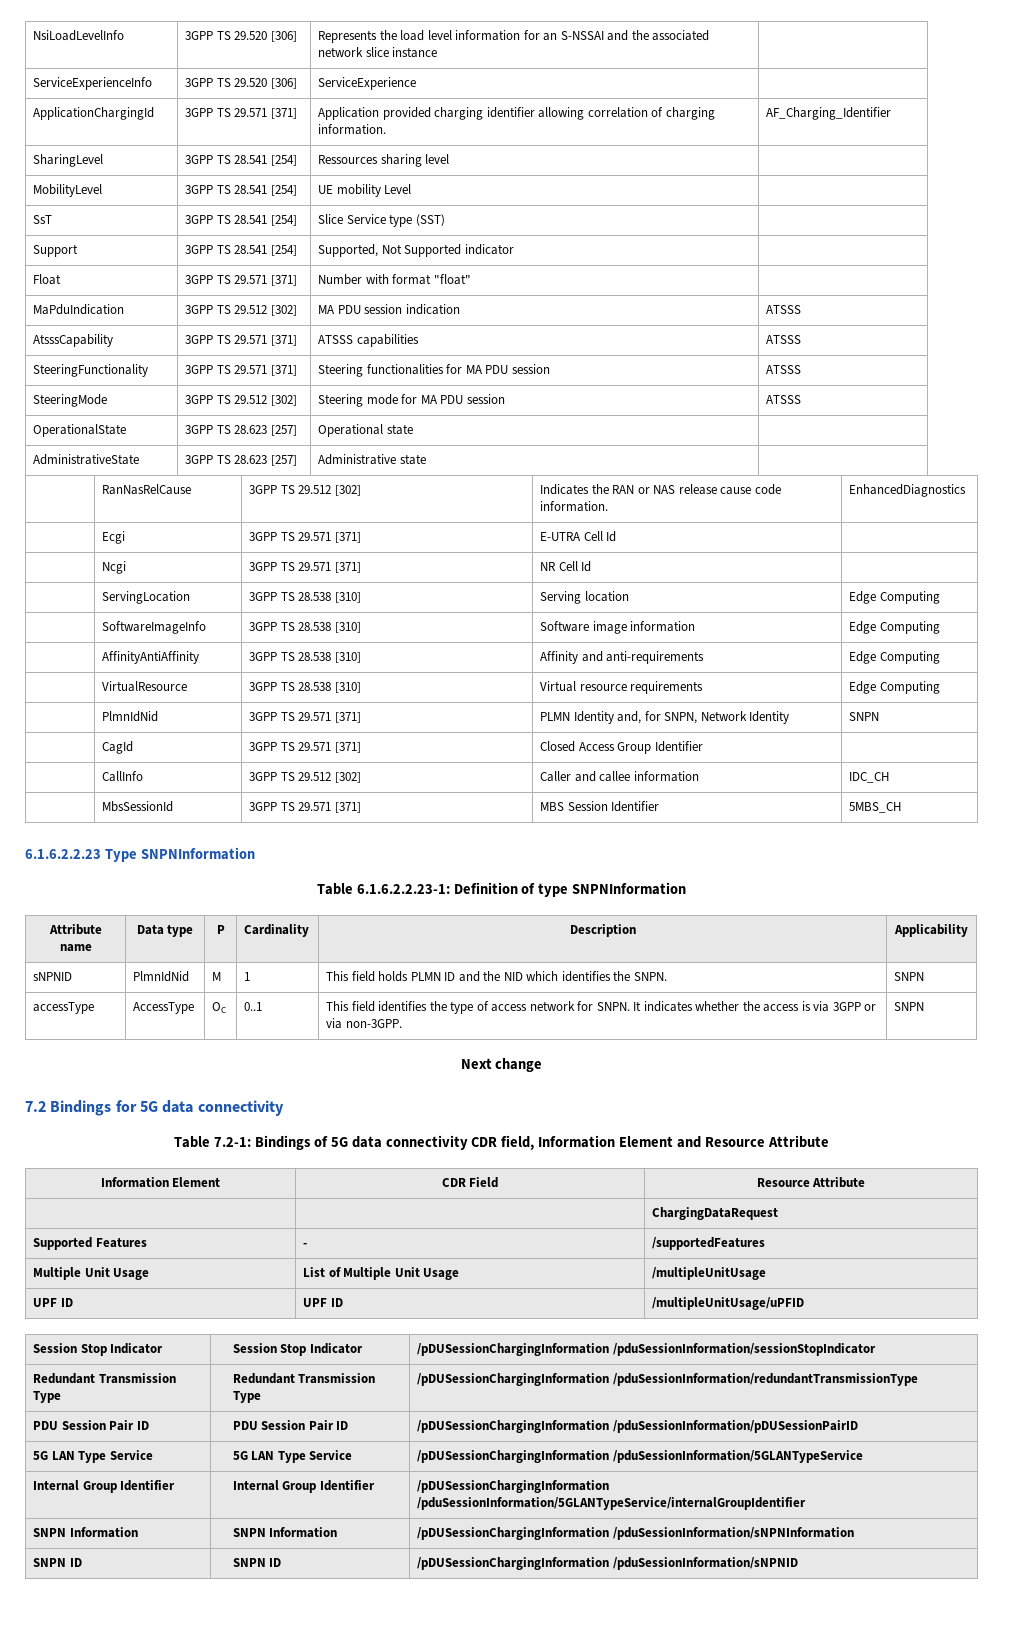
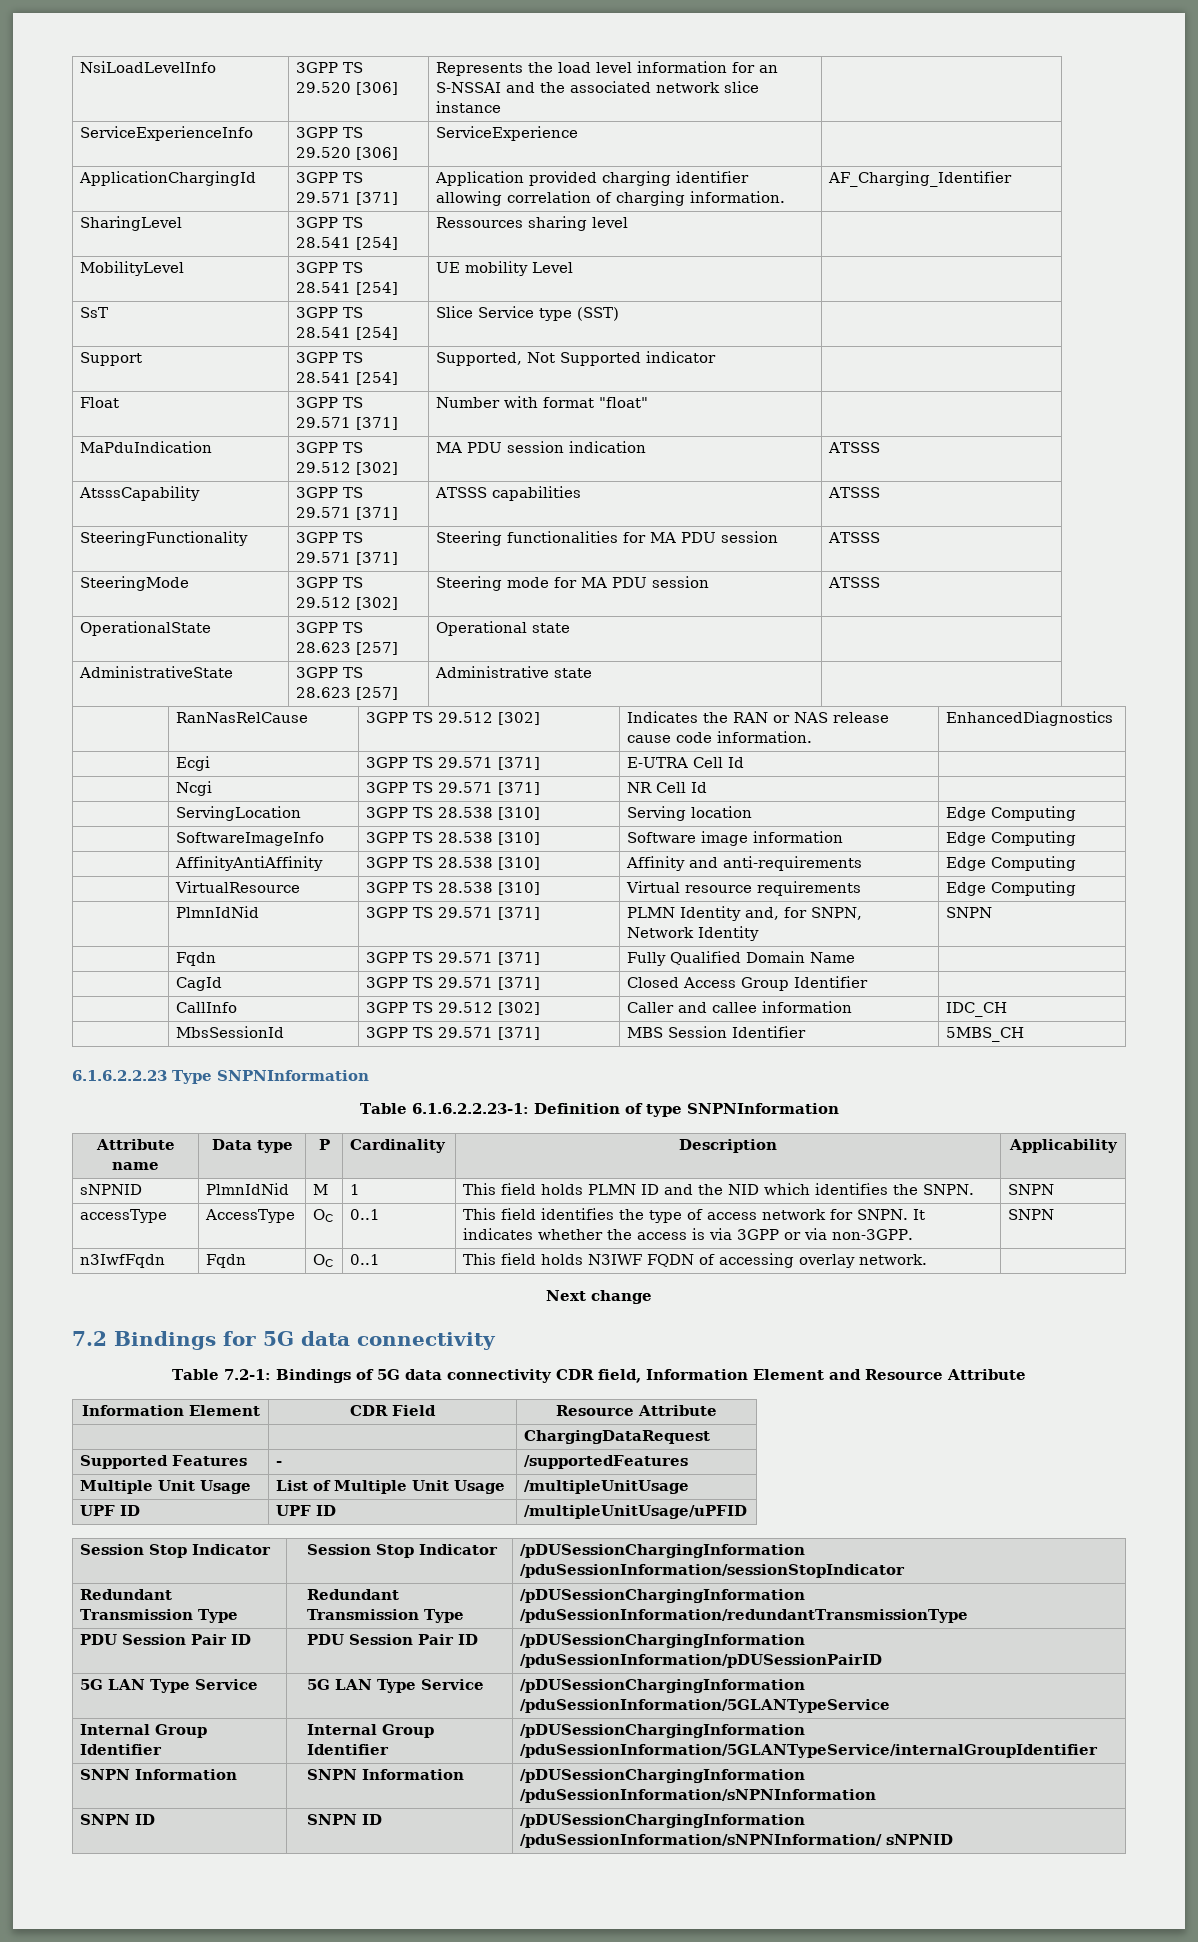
(880, 716) none -> [176,952,217,966] [366,952,541,965] [627,951,856,966] // | Fqdn | 3GPP TS 29.571 [371] | Fully Qualified Domain Name |
(925, 1006) none -> [80,1254,166,1268] [206,1254,247,1268] [313,1254,334,1267] [350,1254,381,1265] [463,1253,928,1268] // n3IwfFqdn | Fqdn | OC | 0..1 | This field holds N3IWF FQDN of accessing overlay network. |
[612,1557,798,1570] /pduSessionInformation/sNPNID -> [520,1834,954,1848] /pduSessionInformation/sNPNInformation/ sNPNID

